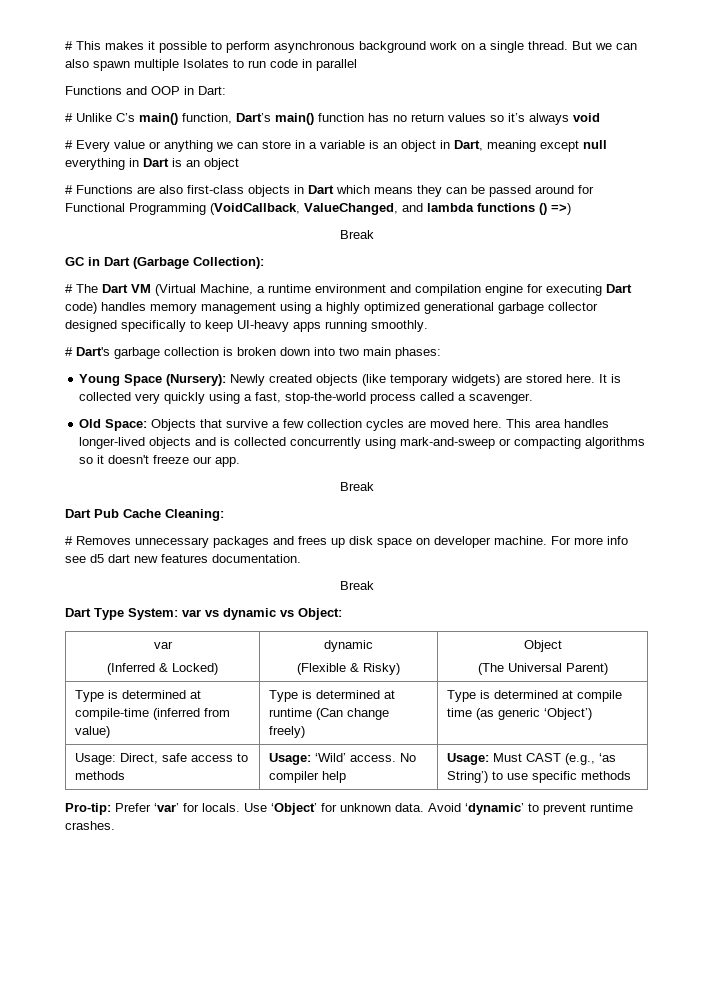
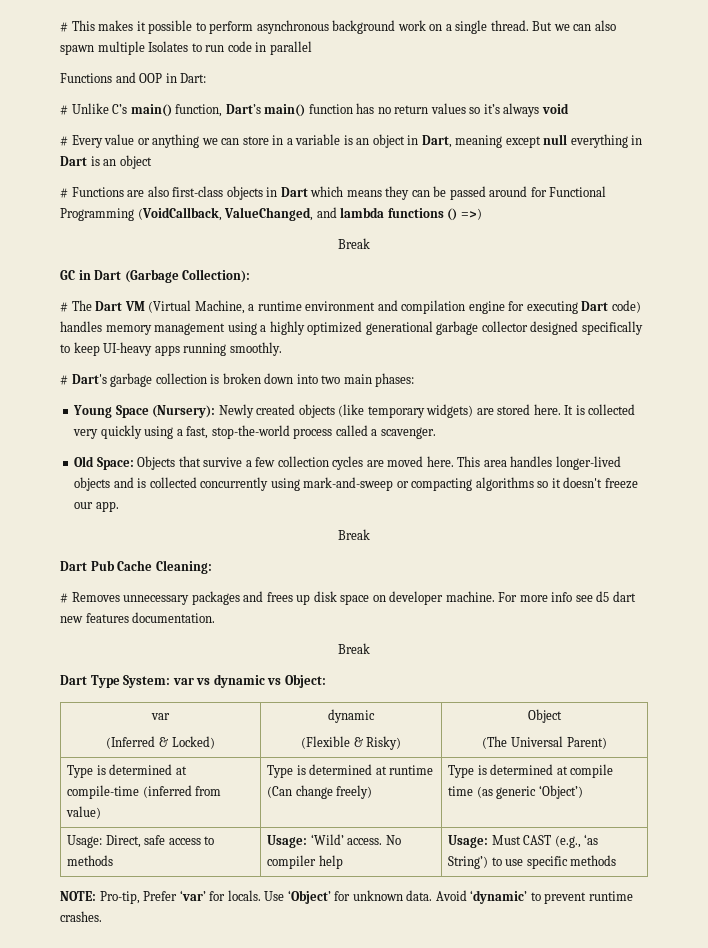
[65,803,111,815] Pro-tip: -> [60,891,140,904] NOTE: Pro-tip,

